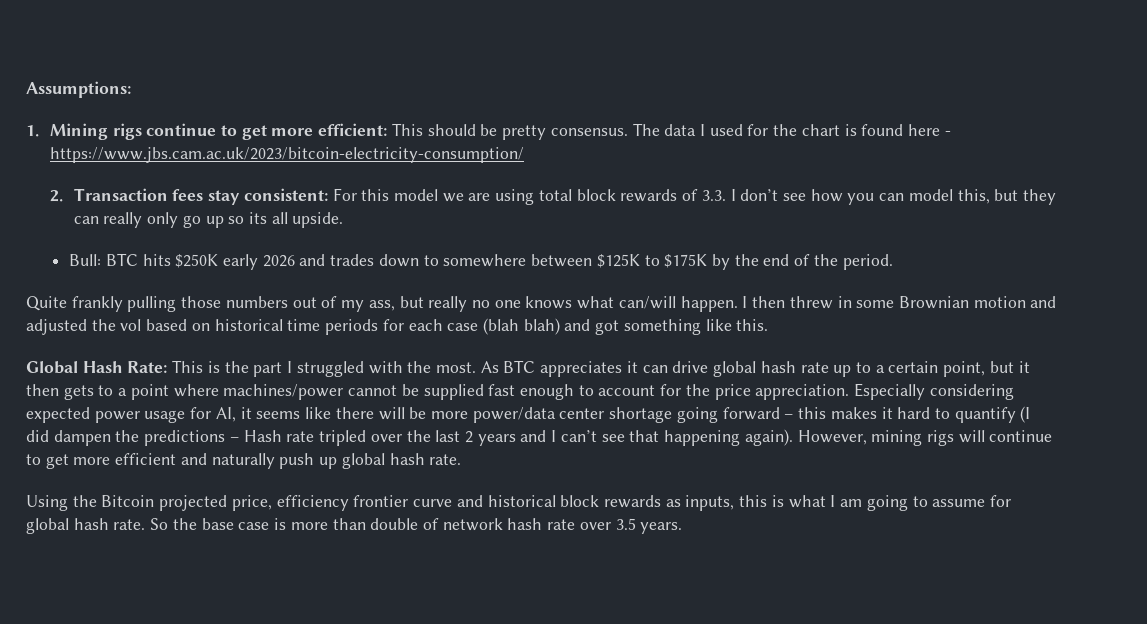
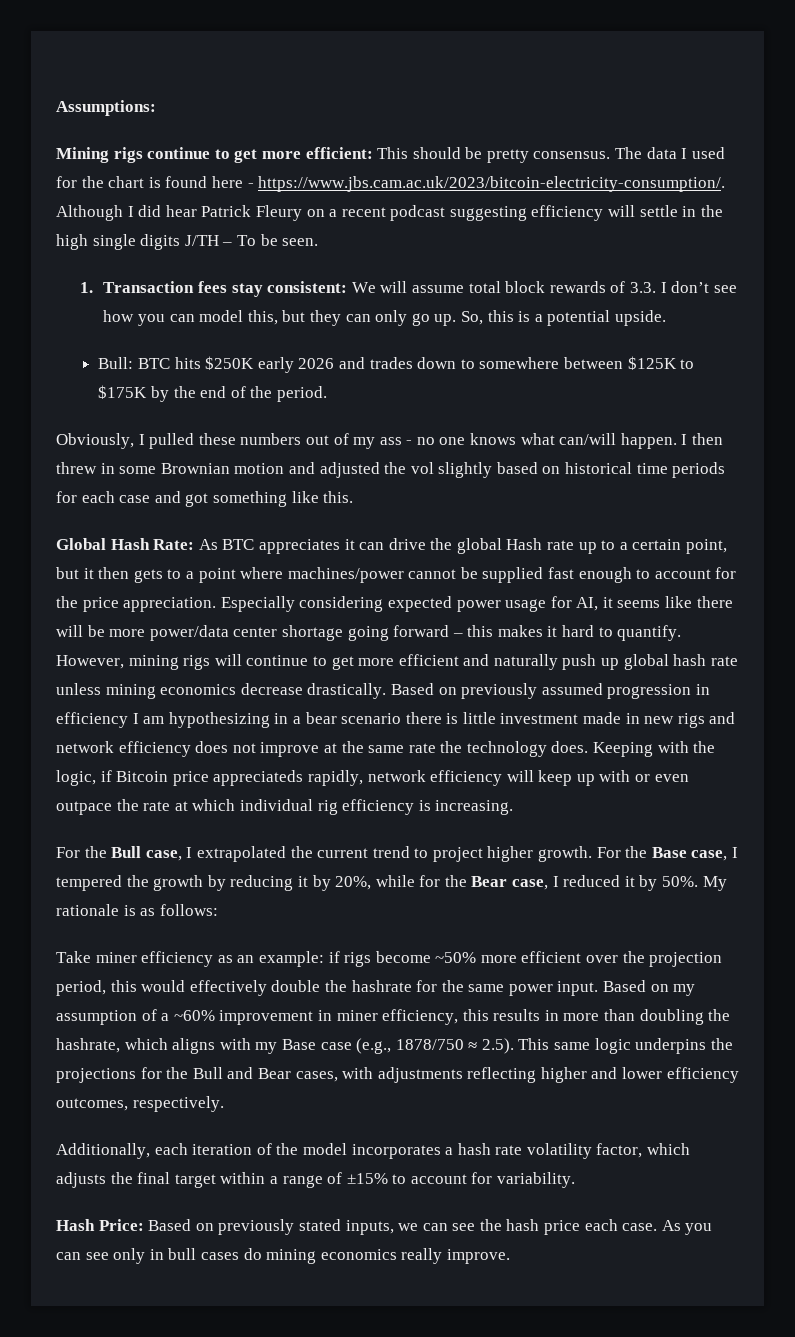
[26,125,39,137] 1. -> (156, 108) none
[49,147,524,163] [49,188,535,205] https://www.jbs.cam.ac.uk/2023/bitcoin-electricity-consumption/ // 2. Transaction fees stay consistent: For this model we are using -> [258,176,726,192] [56,205,723,221] [56,234,319,250] [79,281,464,297] https://www.jbs.cam.ac.uk/2023/bitcoin-electricity-consumption/. Although I did hear Patrick Fleury on a recent podcast suggesting efficiency will settle in the high single digits J/TH – To be seen. // 1. Transaction fees stay consistent: We will assume
[103,212,143,228] really -> (371, 318) none
[205,212,288,228] up so its all -> [434,310,611,326] up. So, this is a potential
[26,296,222,312] Quite frankly pulling those -> [56,433,236,449] Obviously, I pulled these
[368,296,468,312] ass, but really -> [379,437,413,445] ass -
(142, 325) none -> [438,462,493,478] slightly
[482,318,560,335] (blah blah) -> (151, 499) none
[172,360,476,377] This is the part I struggled with the most. -> (195, 544) none
[713,361,796,377] global hash -> [430,538,543,554] the global Hash
[954,406,1031,423] [26,429,793,446] quantify (I did dampen the predictions – Hash rate tripled over the last 2 years and I can’t see that happening again). -> [617,625,682,641] quantify.
[429,454,462,465] [26,495,1011,511] [26,518,683,534] rate. // Using the Bitcoin projected price, efficiency frontier curve and historical block rewards as inputs, this is what I am going to assume for global hash rate. So the base case is more than double of network hash rate over 3.5 years. -> [710,656,738,666] [56,683,710,699] [56,712,736,728] [56,741,716,757] [56,770,689,786] [56,799,514,815] [56,846,739,862] [56,875,727,891] [56,904,218,916] [56,951,723,967] [56,980,696,996] [56,1009,731,1025] [56,1038,733,1054] [56,1067,739,1083] [56,1096,224,1112] [56,1143,691,1159] [56,1172,576,1188] [56,1219,713,1235] [56,1248,510,1264] rate unless mining economics decrease drastically. Based on previously assumed progression in efficiency I am hypothesizing in a bear scenario there is little investment made in new rigs and network efficiency does not improve at the same rate the technology does. Keeping with the logic, if Bitcoin price appreciateds rapidly, network efficiency will keep up with or even outpace the rate at which individual rig efficiency is increasing. // For the Bull case, I extrapolated the current trend to project higher growth. For the Base case, I tempered the growth by reducing it by 20%, while for the Bear case, I reduced it by 50%. My rationale is as follows: // Take miner efficiency as an example: if rigs become ~50% more efficient over the projection period, this would effectively double the hashrate for the same power input. Based on my assumption of a ~60% improvement in miner efficiency, this results in more than doubling the hashrate, which aligns with my Base case (e.g., 1878/750 ≈ 2.5). This same logic underpins the projections for the Bull and Bear cases, with adjustments reflecting higher and lower efficiency outcomes, respectively. // Additionally, each iteration of the model incorporates a hash rate volatility factor, which adjusts the final target within a range of ±15% to account for variability. // Hash Price: Based on previously stated inputs, we can see the hash price each case. As you can see only in bull cases do mining economics really improve.

